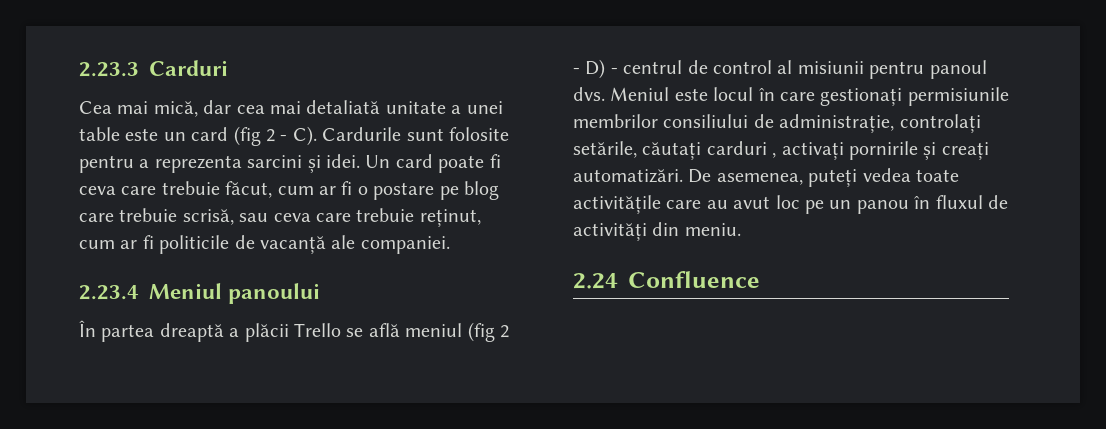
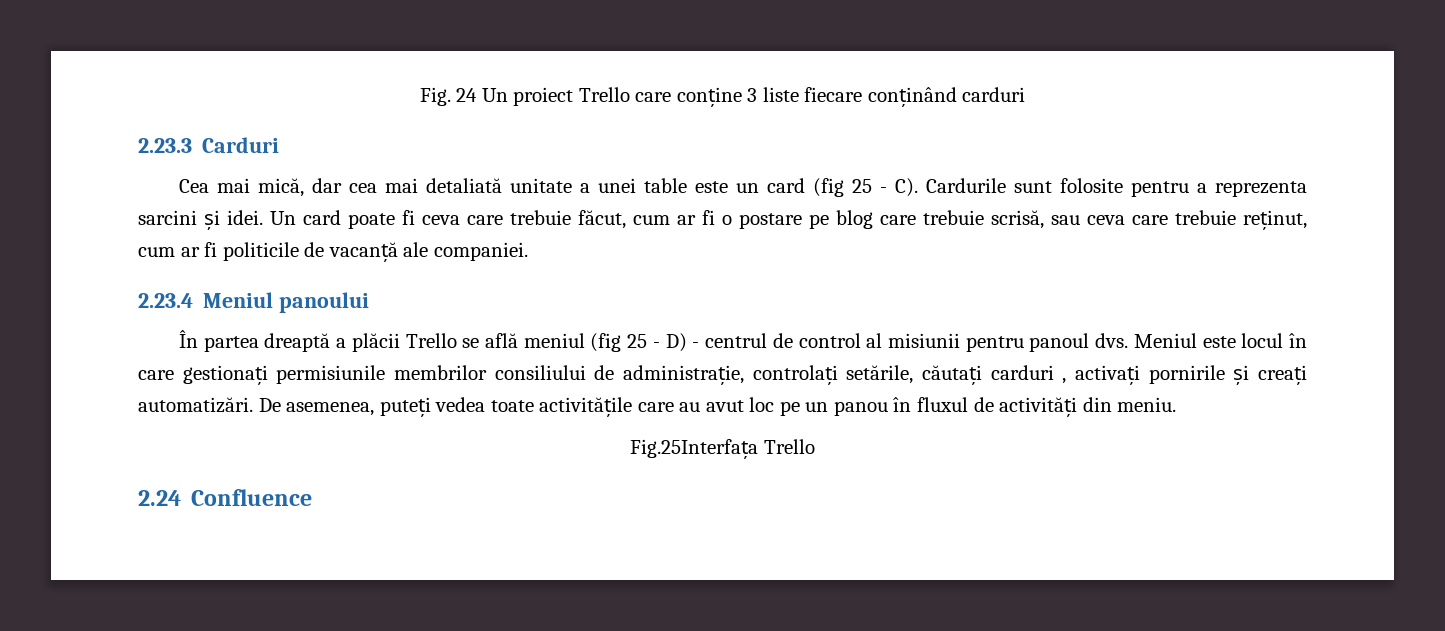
(79, 69) none -> [419,87,1026,107] Fig. 24 Un proiect Trello care conține 3 liste fiecare conținând carduri //
[266,129,275,142] 2 -> [852,179,873,193] 25
[499,325,509,338] 2 -> [627,334,648,348] 25
(741, 229) none -> [630,439,815,459] // Fig.25Interfața Trello

